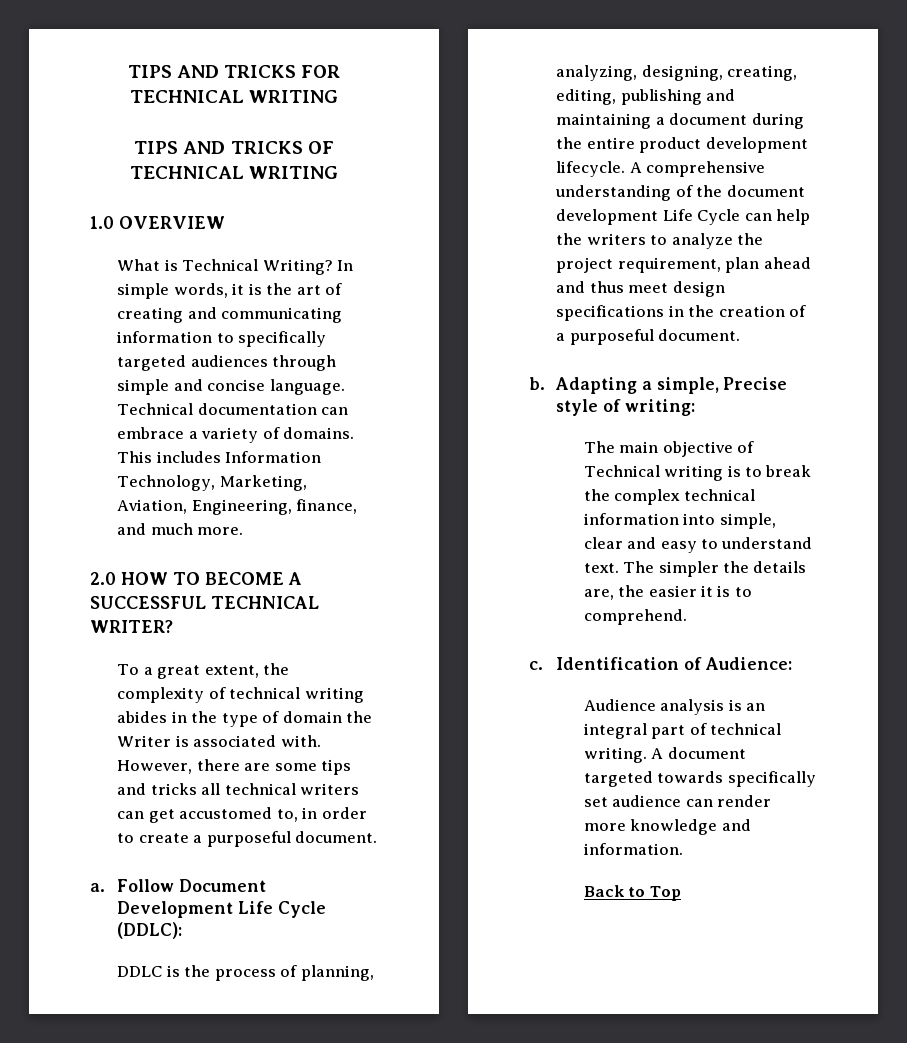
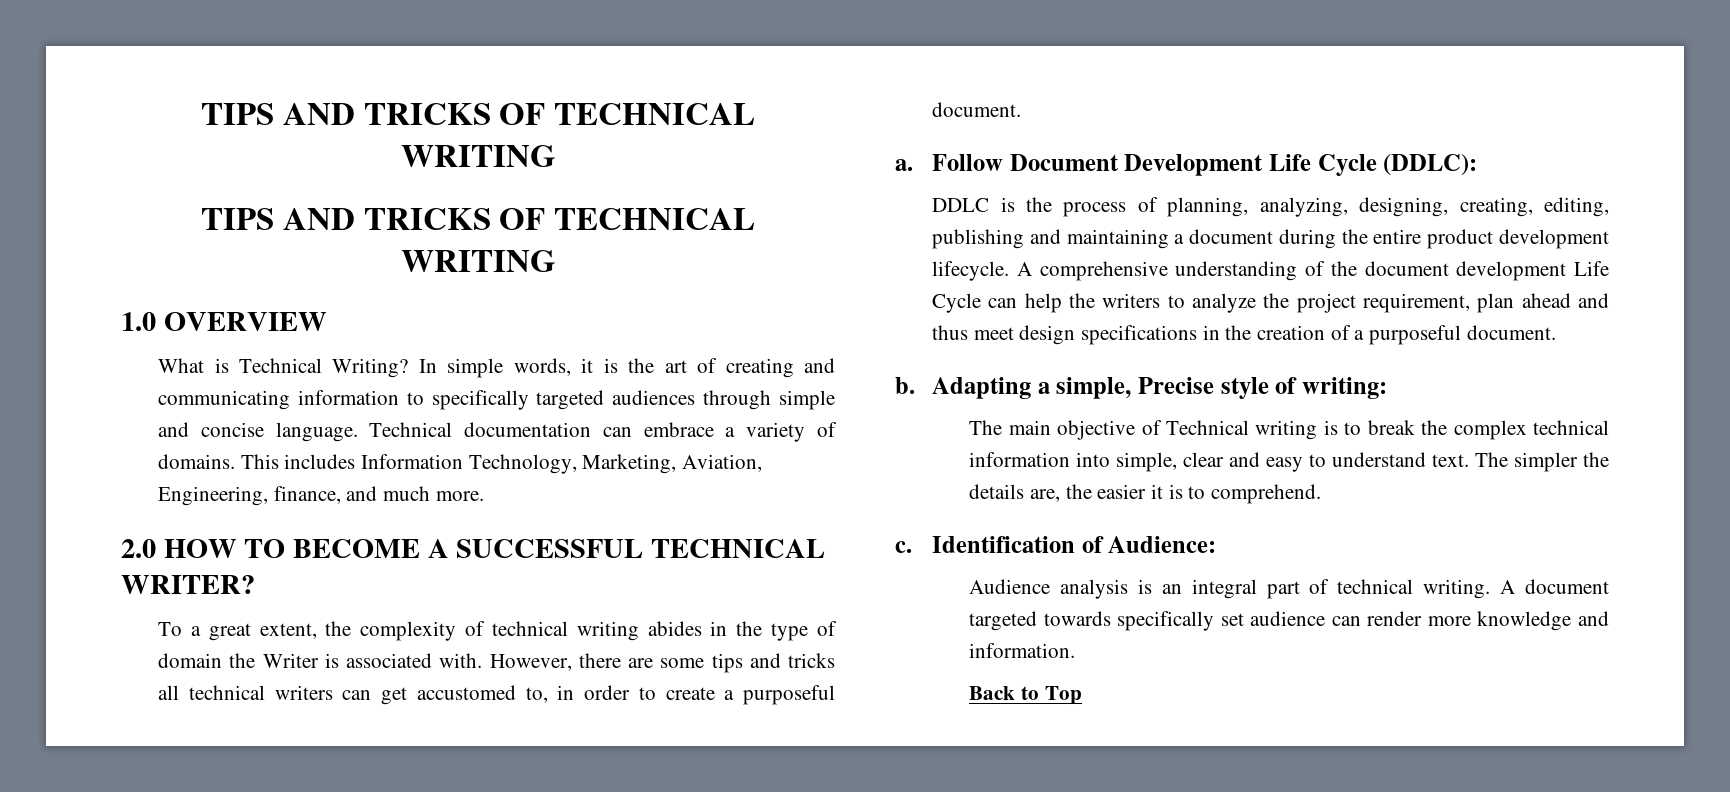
[127,65,341,78] TIPS AND TRICKS FOR -> [200,103,546,125] TIPS AND TRICKS OF

